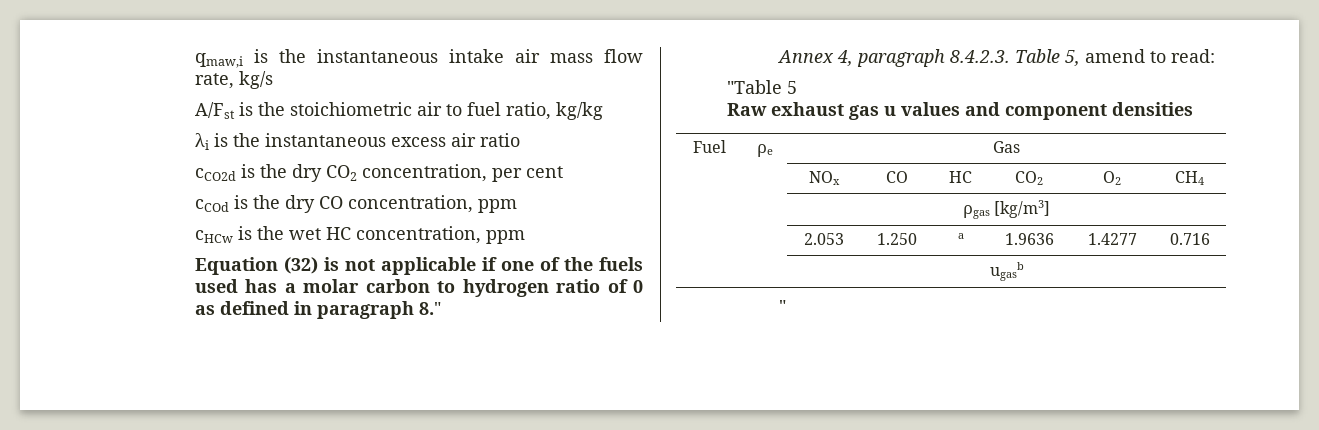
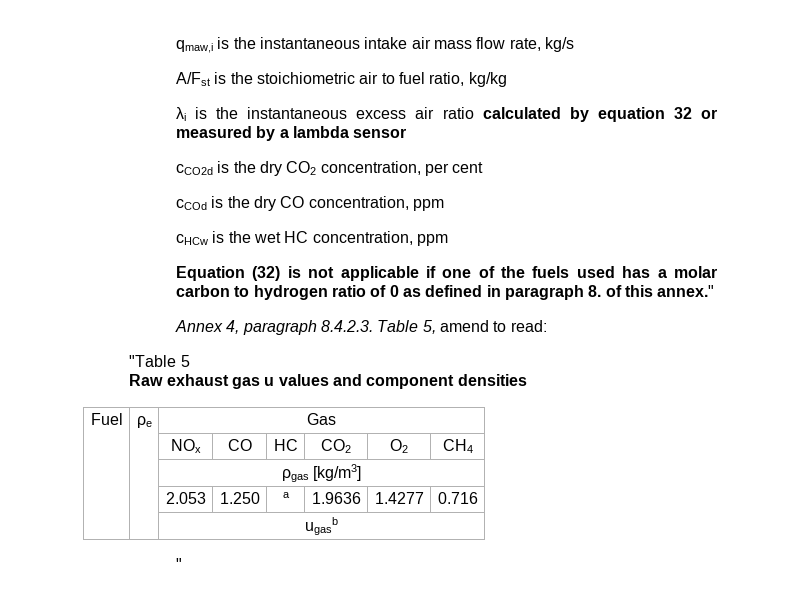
(520, 140) none -> [482,107,718,122] [175,126,407,141] calculated by equation 32 or measured by a lambda sensor
[418,302,441,315] 8." -> [588,285,715,297] 8. of this annex."

